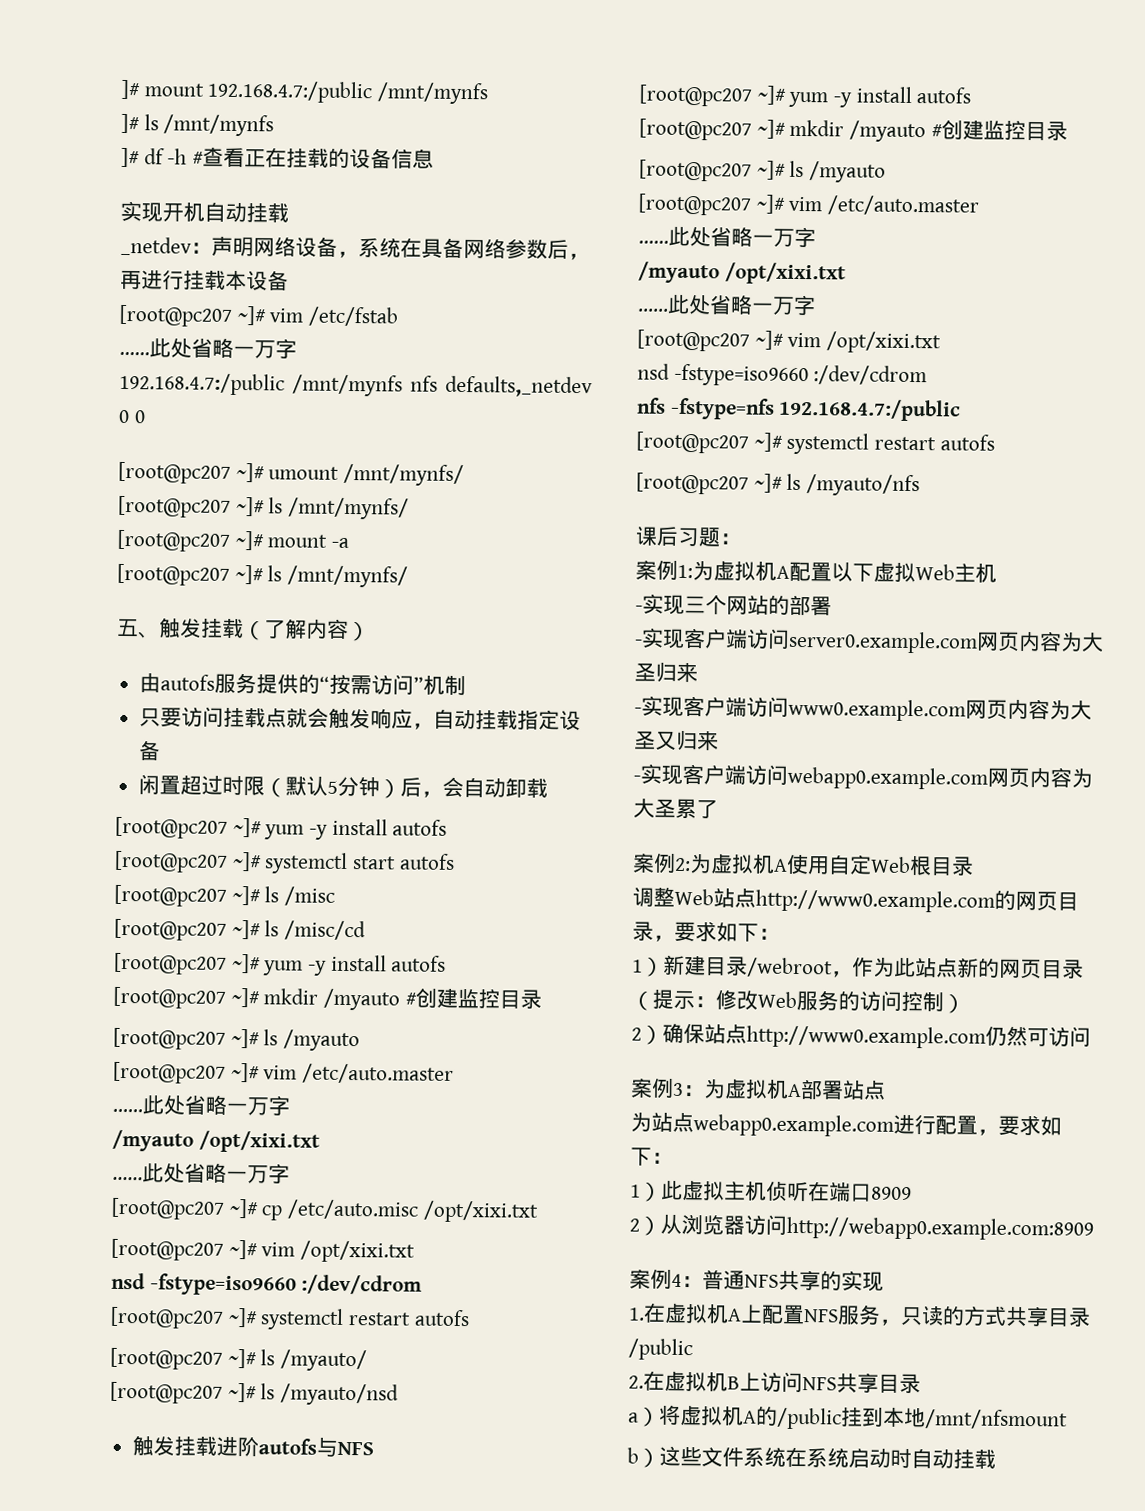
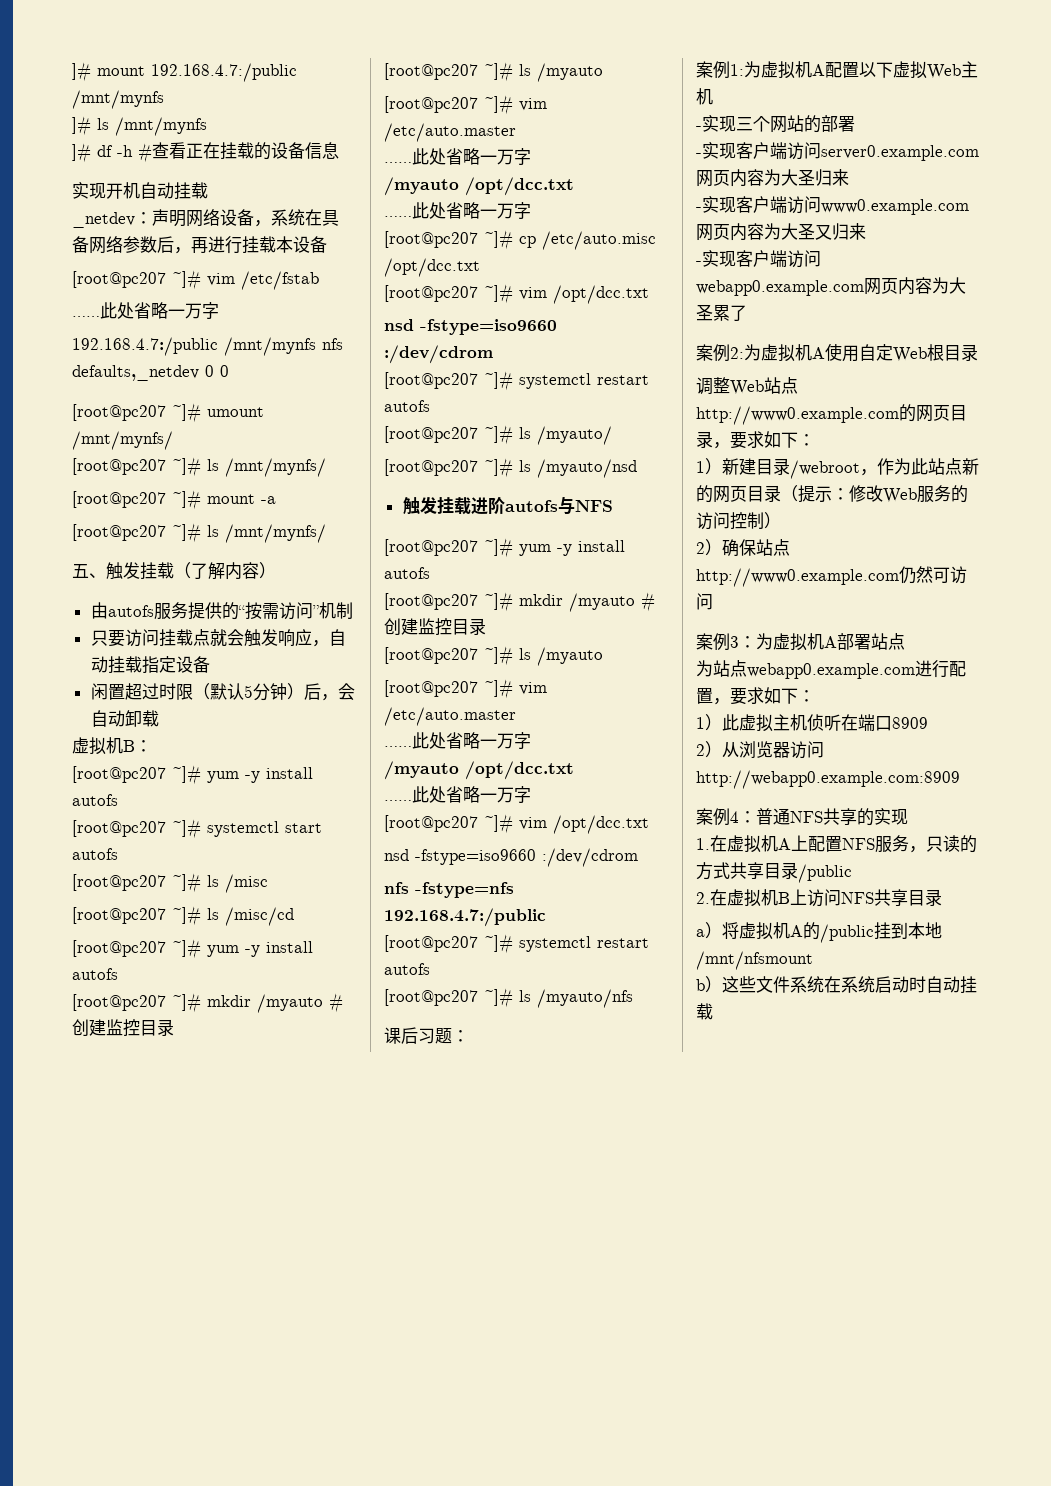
(549, 788) none -> [72,737,152,755] // 虚拟机B：
[198,1130,320,1153] /opt/xixi.txt -> [465,177,574,196] /opt/dcc.txt
[422,1200,539,1223] [111,1238,416,1263] /opt/xixi.txt // [root@pc207 ~]# vim /opt/xixi.txt -> [384,258,480,277] [384,284,649,304] /opt/dcc.txt // [root@pc207 ~]# vim /opt/dcc.txt
[724,262,846,285] /opt/xixi.txt -> [465,761,574,780] /opt/dcc.txt
[826,331,942,354] /opt/xixi.txt -> [553,815,649,834] /opt/dcc.txt

